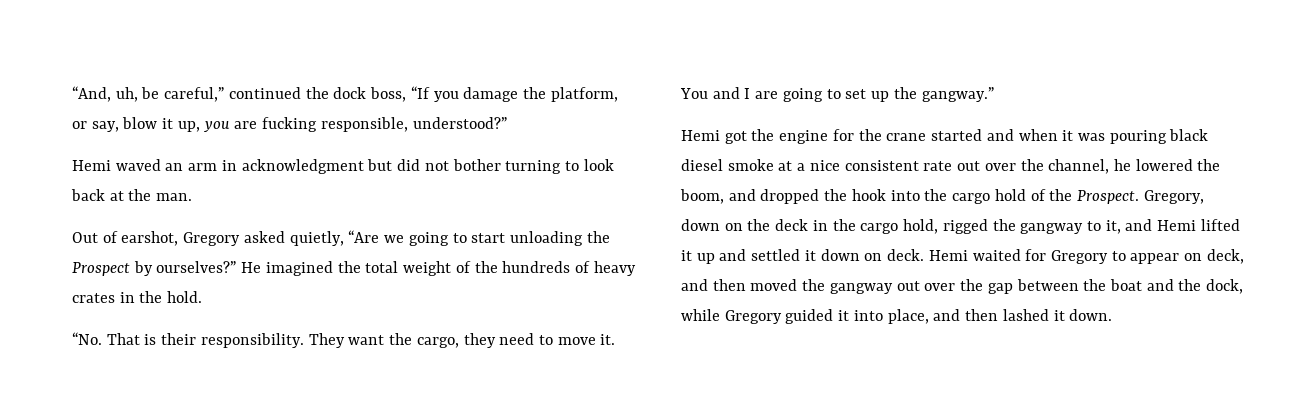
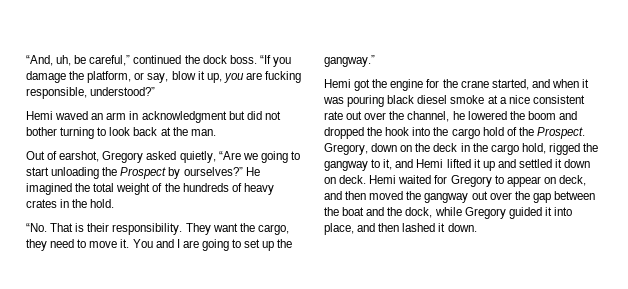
[370,87,407,102] boss, -> [229,55,257,64] boss.
[931,129,983,141] started -> [491,79,529,90] started,
[680,189,724,204] boom, -> [527,111,556,120] boom

